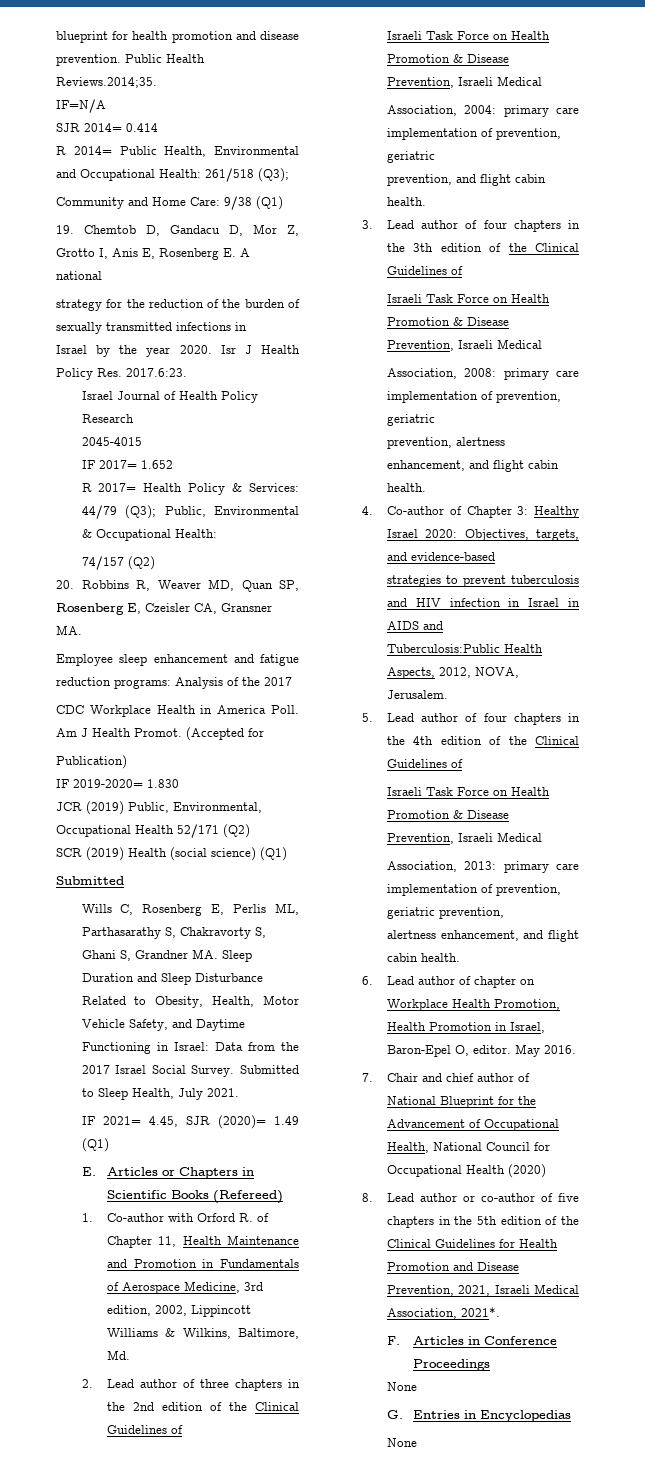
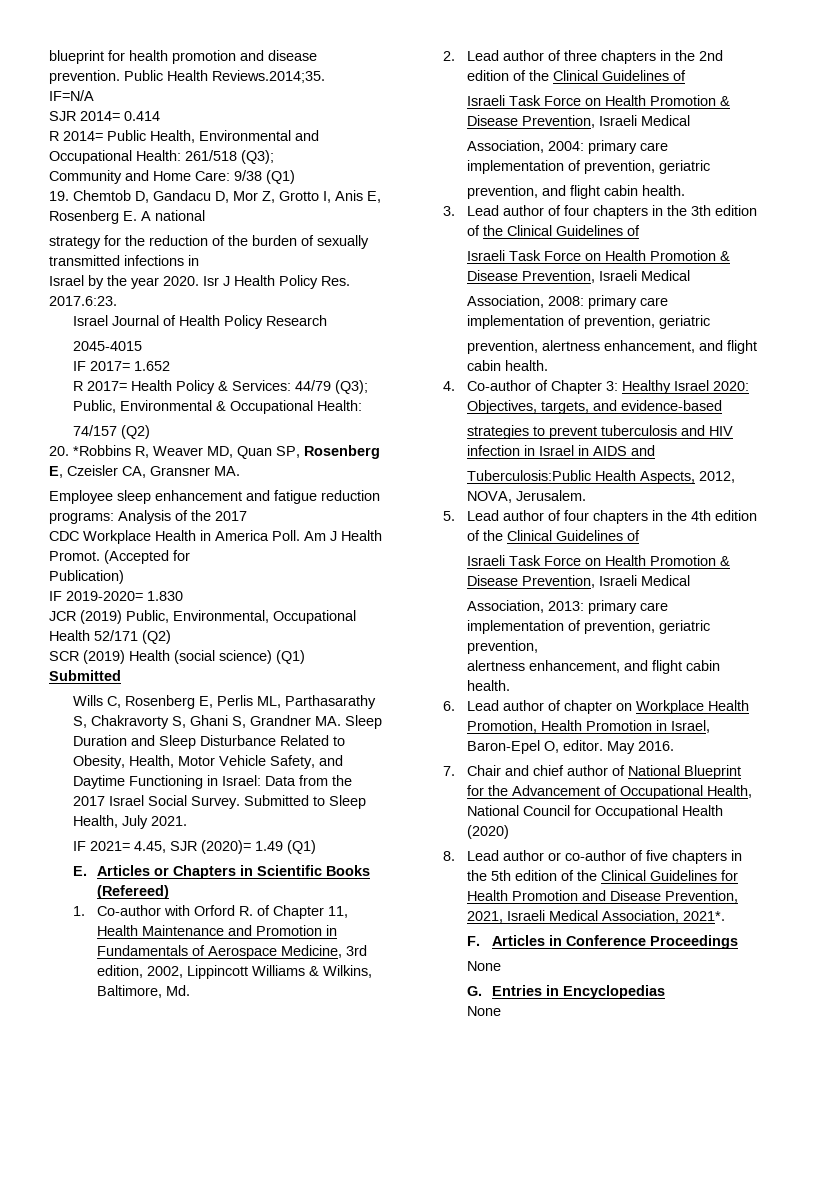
[81,580,129,589] Robbins -> [73,445,131,456] *Robbins

